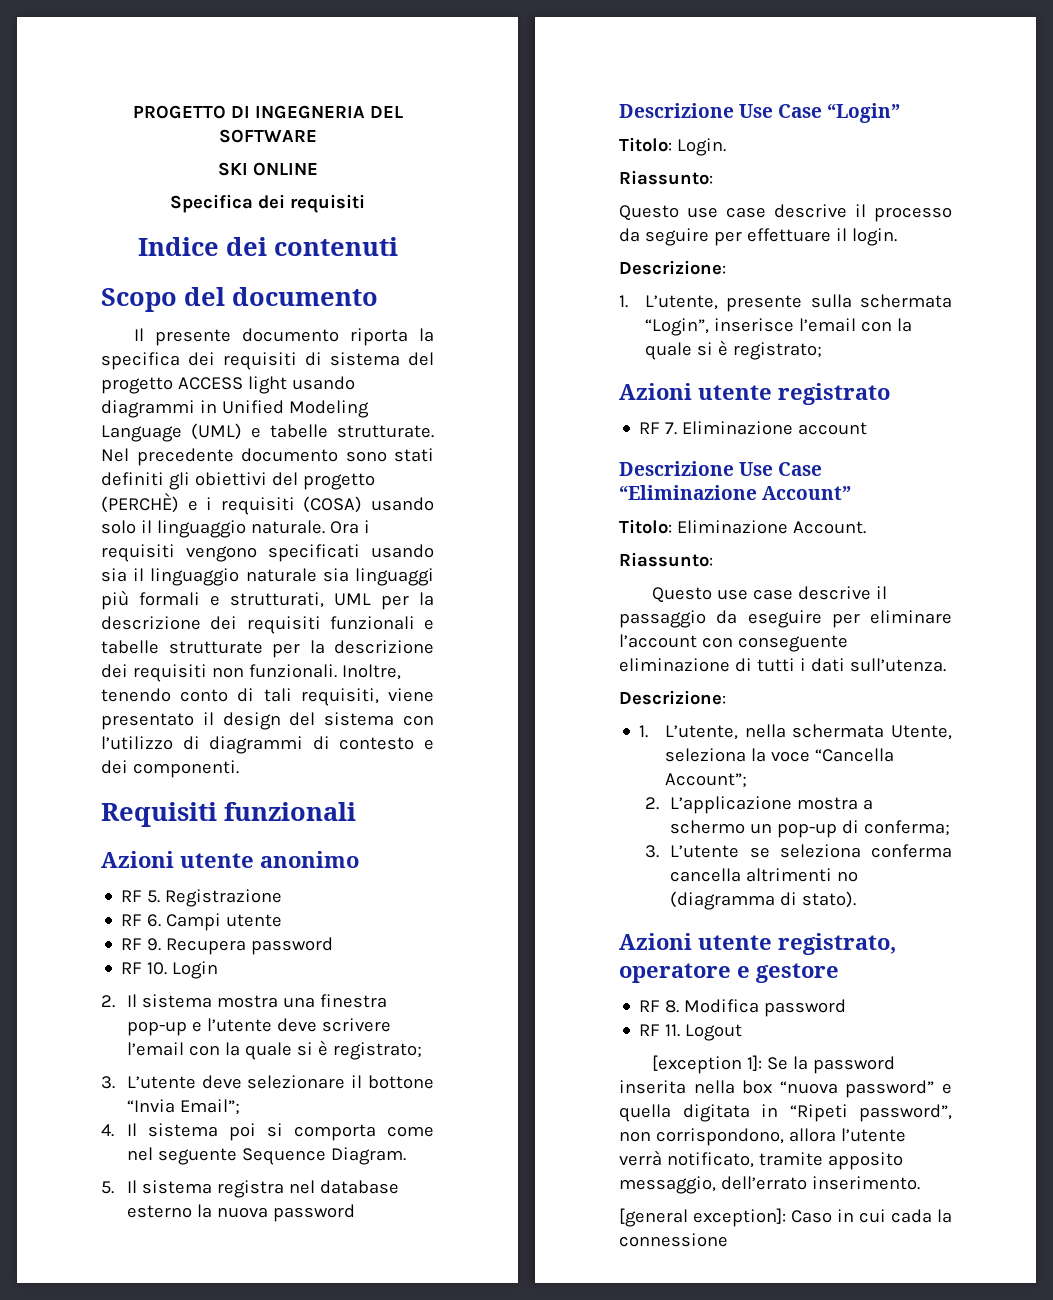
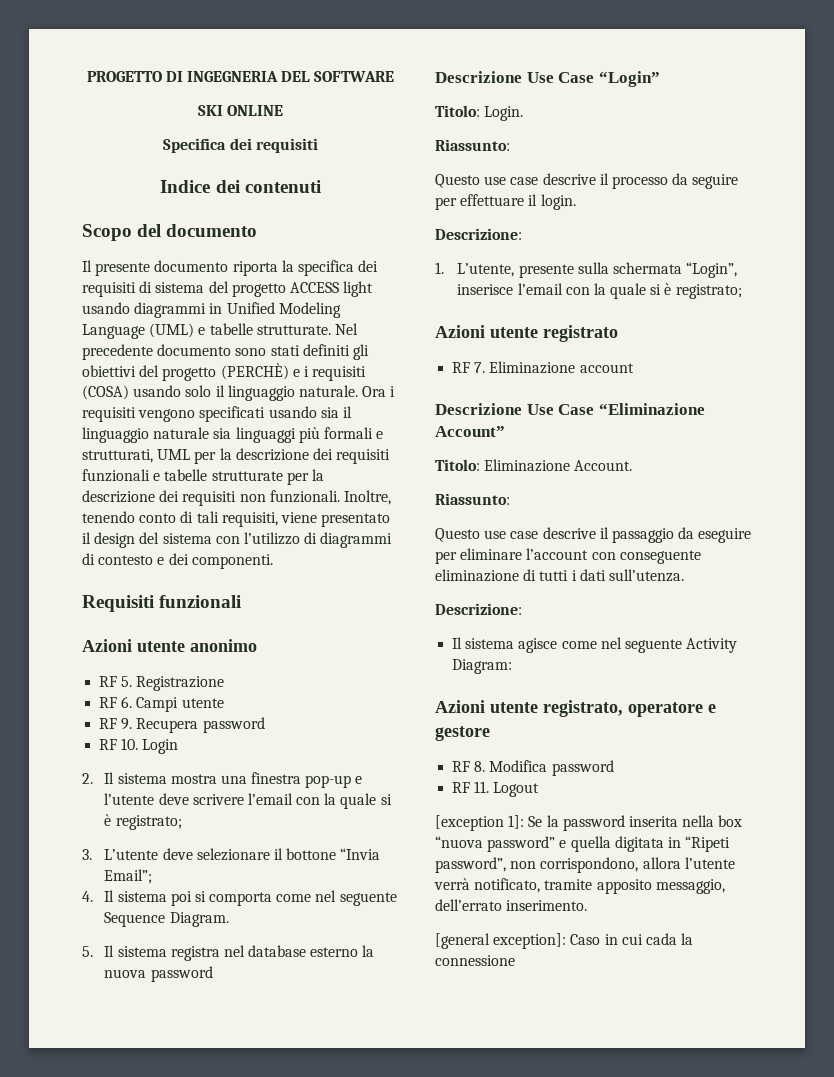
[639,724,952,740] [665,748,895,762] [665,773,748,788] [644,796,874,814] [670,820,951,838] [644,844,952,858] [670,868,859,882] [670,891,857,910] 1. L’utente, nella schermata Utente, seleziona la voce “Cancella Account”; // 2. L’applicazione mostra a schermo un pop-up di conferma; // 3. L’utente se seleziona conferma cancella altrimenti no (diagramma di stato). -> [452,637,738,653] [452,659,513,674] Il sistema agisce come nel seguente Activity Diagram:

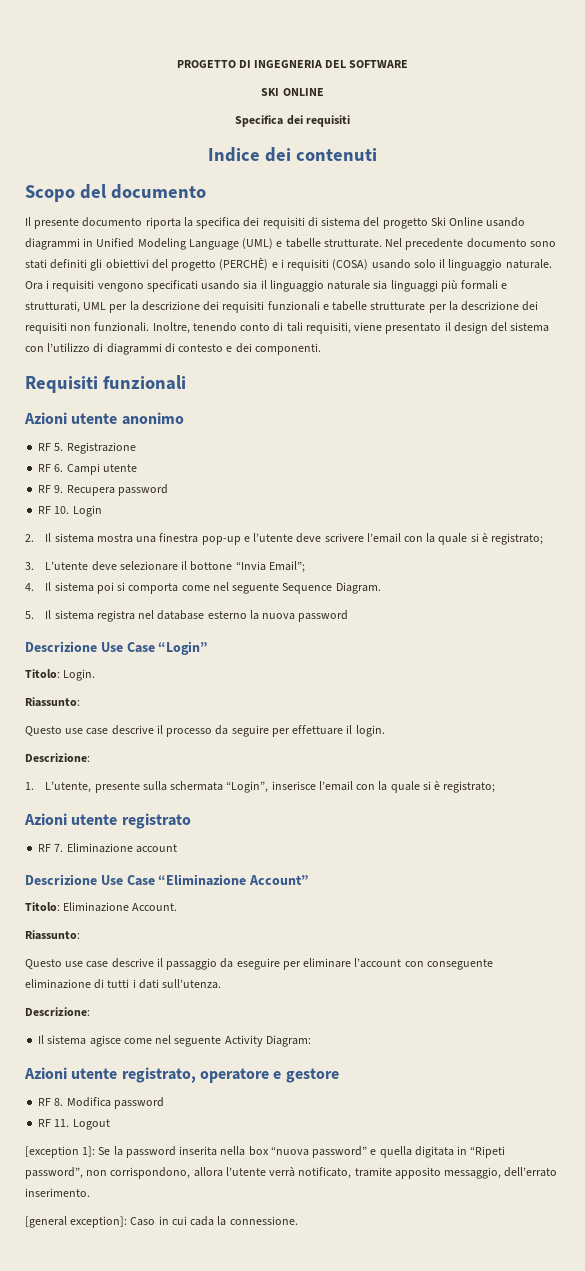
[289,281,374,297] ACCESS light -> [430,217,484,226] Ski Online
[435,955,515,966] connessione -> [229,1216,298,1225] connessione.

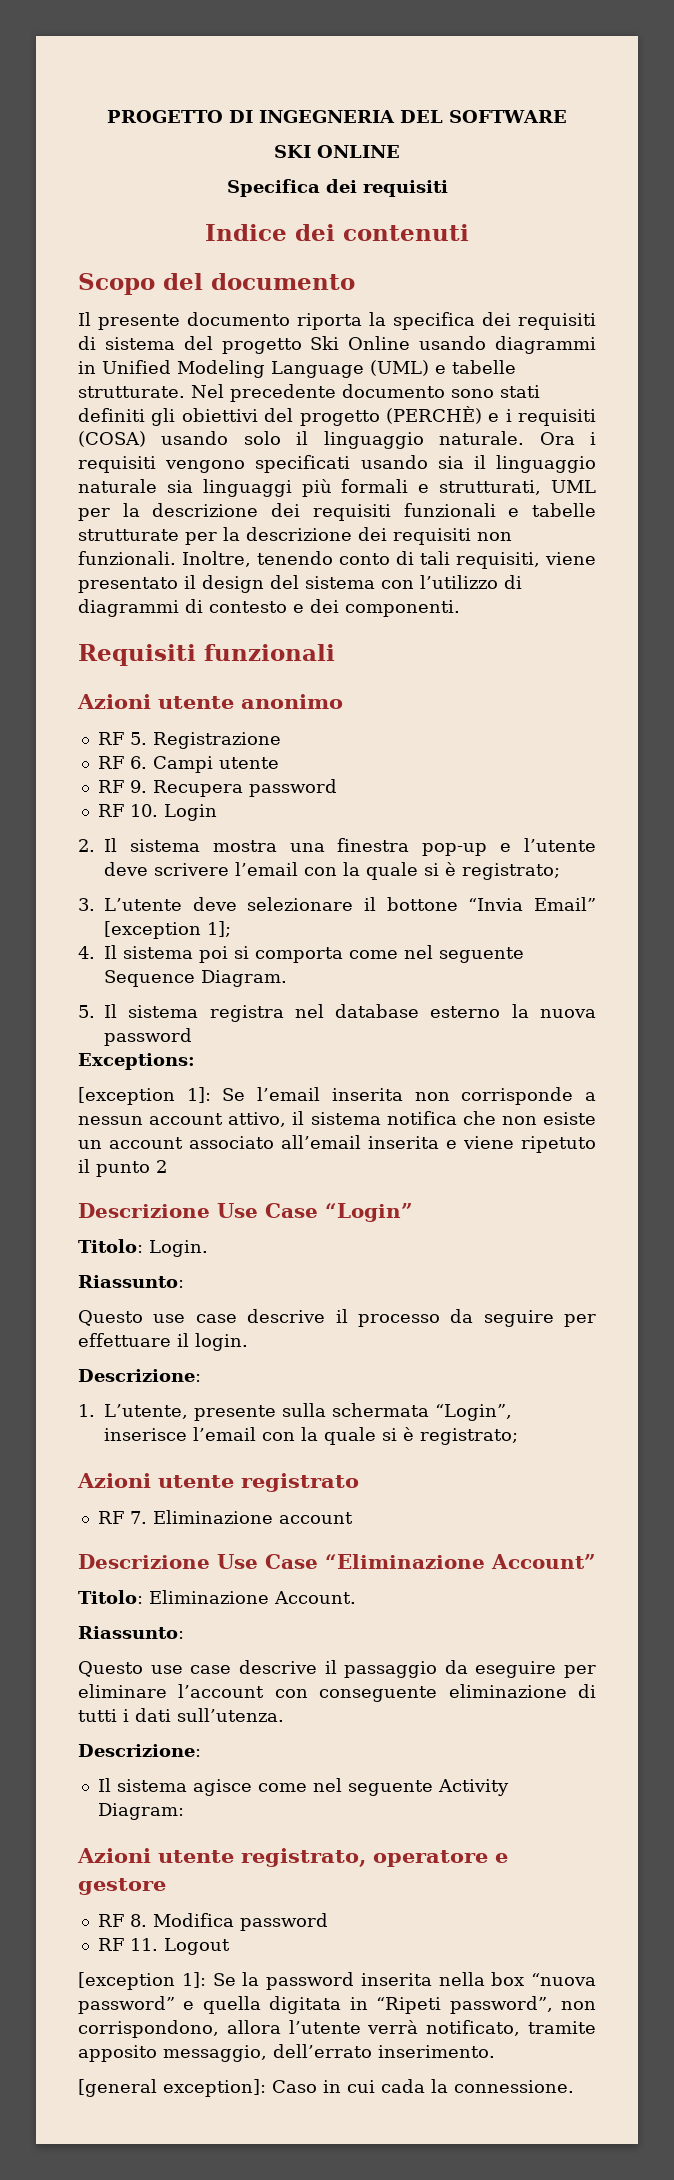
[268,561,305,573] Email”; -> [534,897,597,911] [104,921,231,939] Email” [exception 1];
(349, 616) none -> [78,1053,195,1070] [78,1087,596,1105] [78,1111,596,1127] [78,1135,596,1153] [78,1159,167,1177] // Exceptions: // [exception 1]: Se l’email inserita non corrisponde a nessun account attivo, il sistema notifica che non esiste un account associato all’email inserita e viene ripetuto il punto 2

